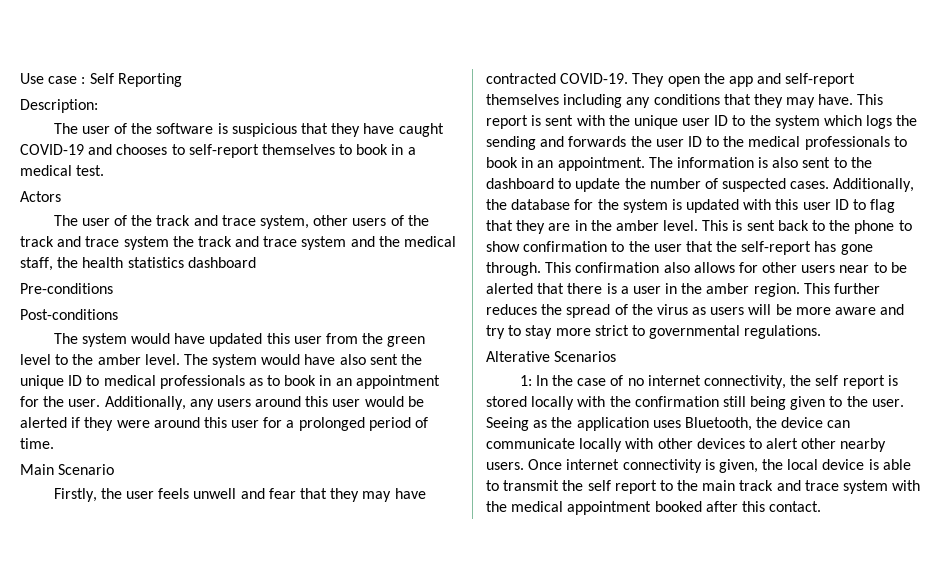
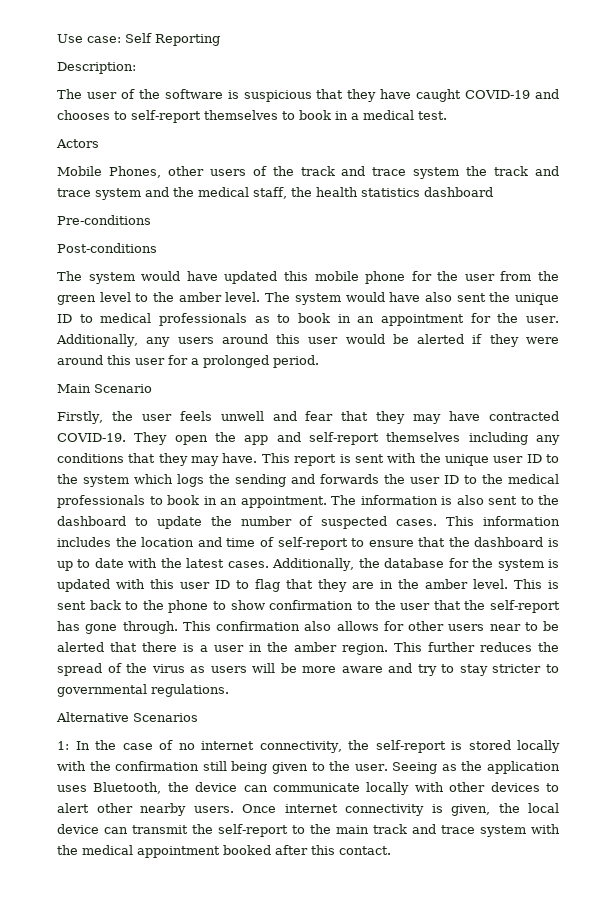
[48,76,86,84] case : -> [87,36,121,43] case:
[53,215,310,229] The user of the track and trace system, -> [57,166,161,178] Mobile Phones,
(290, 338) none -> [314,271,459,284] mobile phone for the
[368,417,429,431] [20,438,54,449] period of time. -> [273,355,319,368] period.
(830, 185) none -> [446,516,560,526] [57,537,559,550] [57,558,269,571] This information includes the location and time of self-report to ensure that the dashboard is up to date with the latest cases.
[555,325,629,336] more strict -> [492,664,542,673] stricter
[486,351,550,362] Alterative -> [56,712,129,722] Alternative
[815,375,885,389] self report -> [375,740,446,753] self-report
[868,459,911,470] [486,480,657,494] is able to transmit the self report -> [104,824,288,837] can transmit the self-report

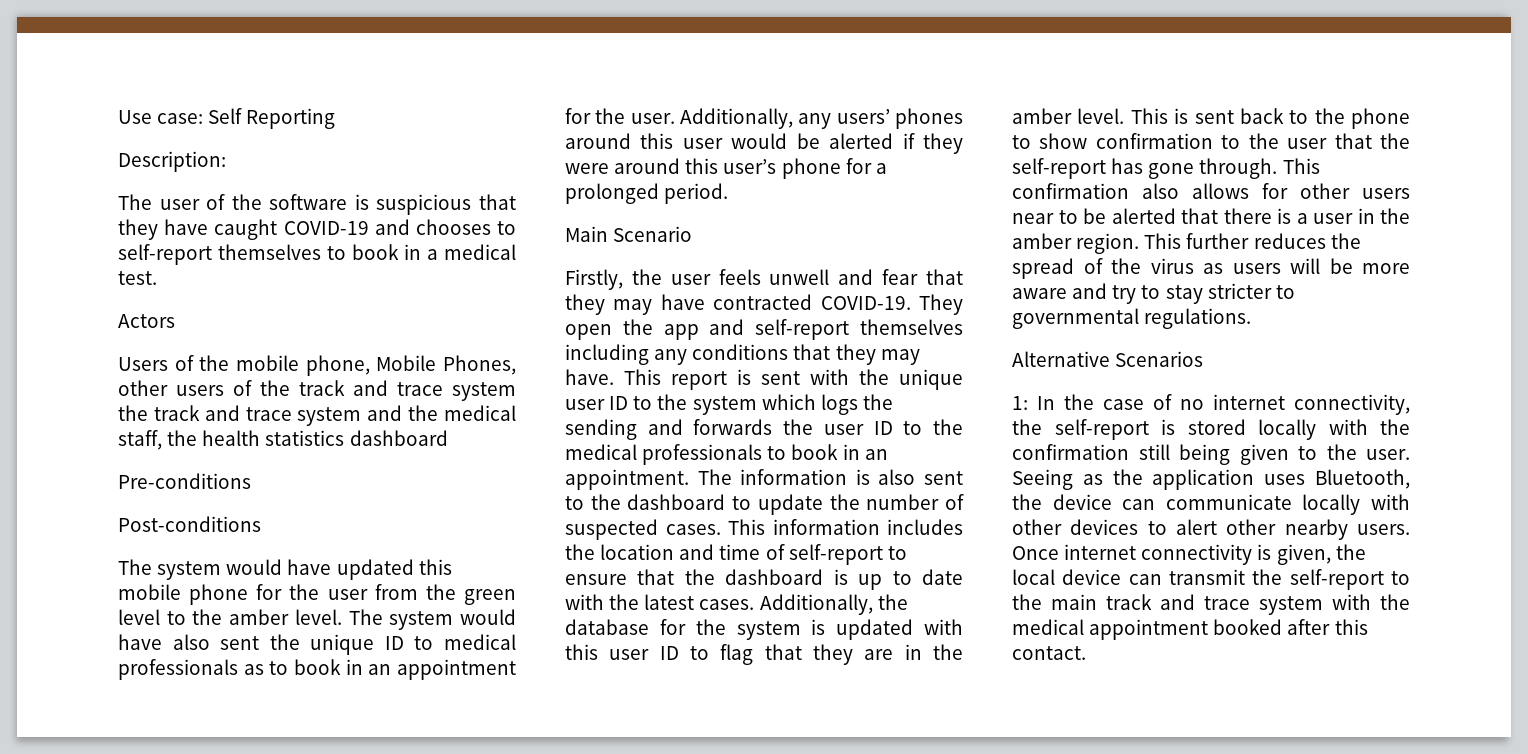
(99, 143) none -> [118,355,370,376] Users of the mobile phone,
[177,337,214,344] users -> [836,108,963,129] users’ phones
[135,358,165,365] user -> [723,158,841,179] user’s phone

